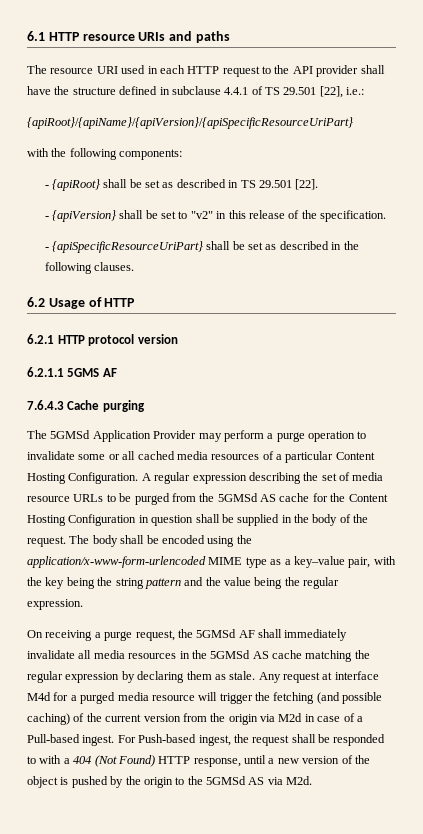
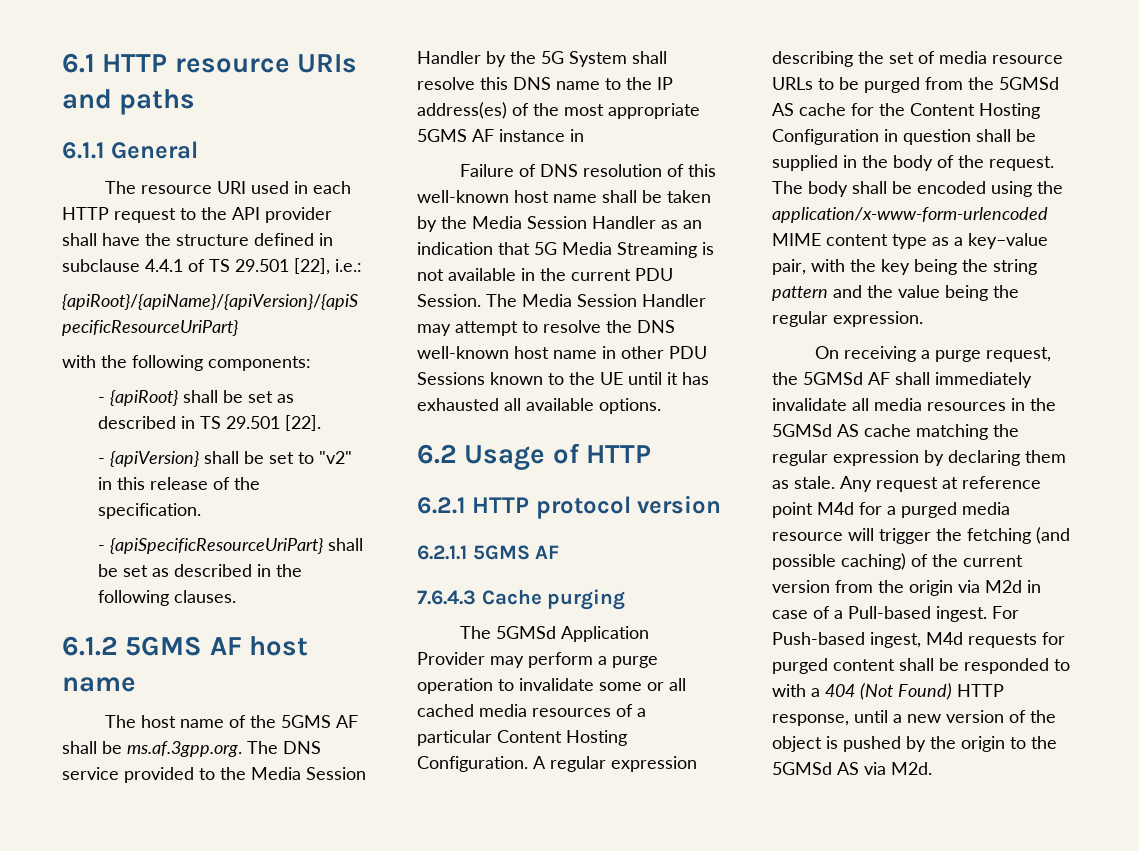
(230, 37) none -> [62,141,199,159] // 6.1.1 General
(134, 266) none -> [62,636,309,656] [62,677,136,692] [105,715,359,728] [62,741,321,757] [62,767,366,783] [417,51,667,67] [417,77,673,90] [417,102,700,119] [417,129,584,142] [460,164,717,177] [417,190,711,203] [417,216,702,232] [417,242,714,258] [417,268,673,281] [417,294,706,307] [417,320,675,336] [417,346,707,359] [417,372,709,385] [417,398,661,414] // 6.1.2 5GMS AF host name // The host name of the 5GMS AF shall be ms.af.3gpp.org. The DNS service provided to the Media Session Handler by the 5G System shall resolve this DNS name to the IP address(es) of the most appropriate 5GMS AF instance in // Failure of DNS resolution of this well-known host name shall be taken by the Media Session Handler as an indication that 5G Media Streaming is not available in the current PDU Session. The Media Session Handler may attempt to resolve the DNS well-known host name in other PDU Sessions known to the UE until it has exhausted all available options.
(243, 561) none -> [826,234,888,246] content
[334,671,379,680] interface -> [962,476,1041,489] [772,502,813,518] reference point
[233,734,290,746] the request -> [926,632,1065,648] [772,658,895,674] M4d requests for purged content

